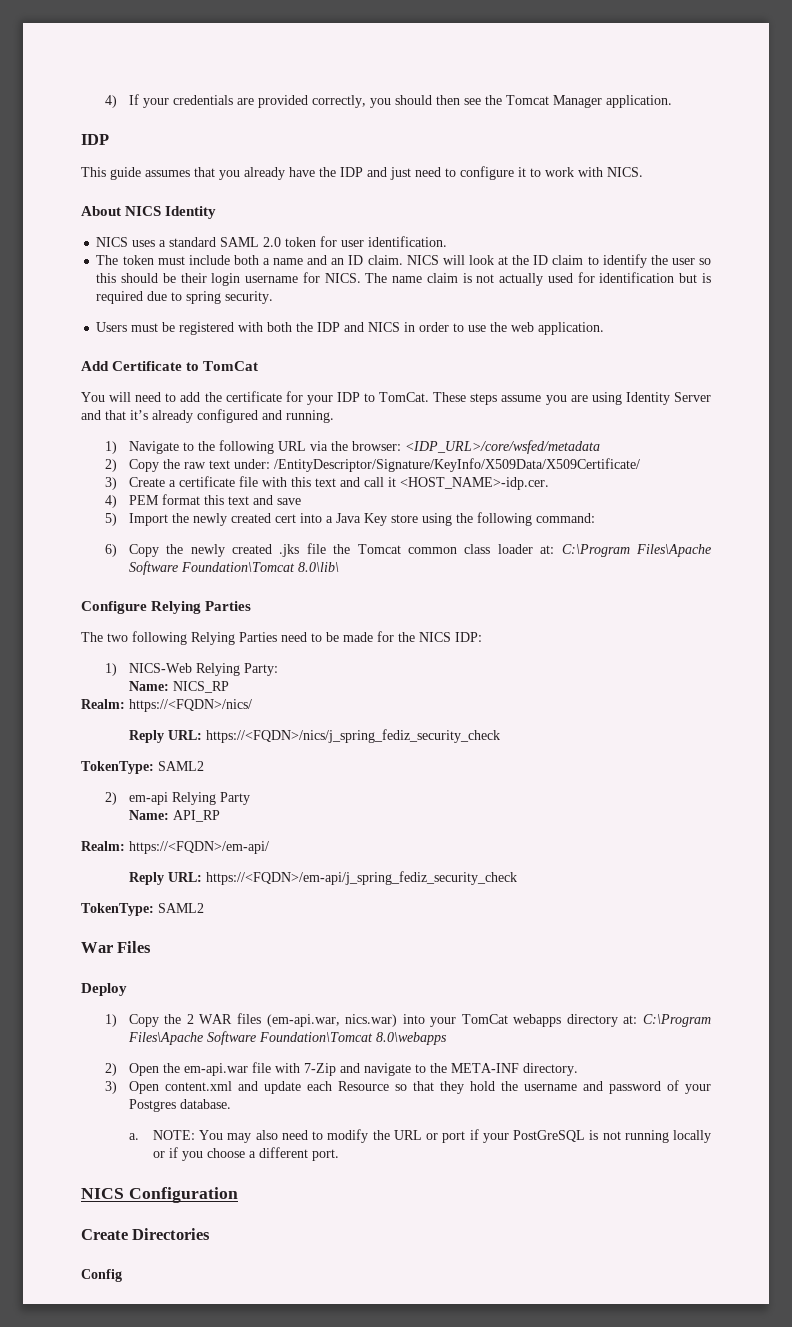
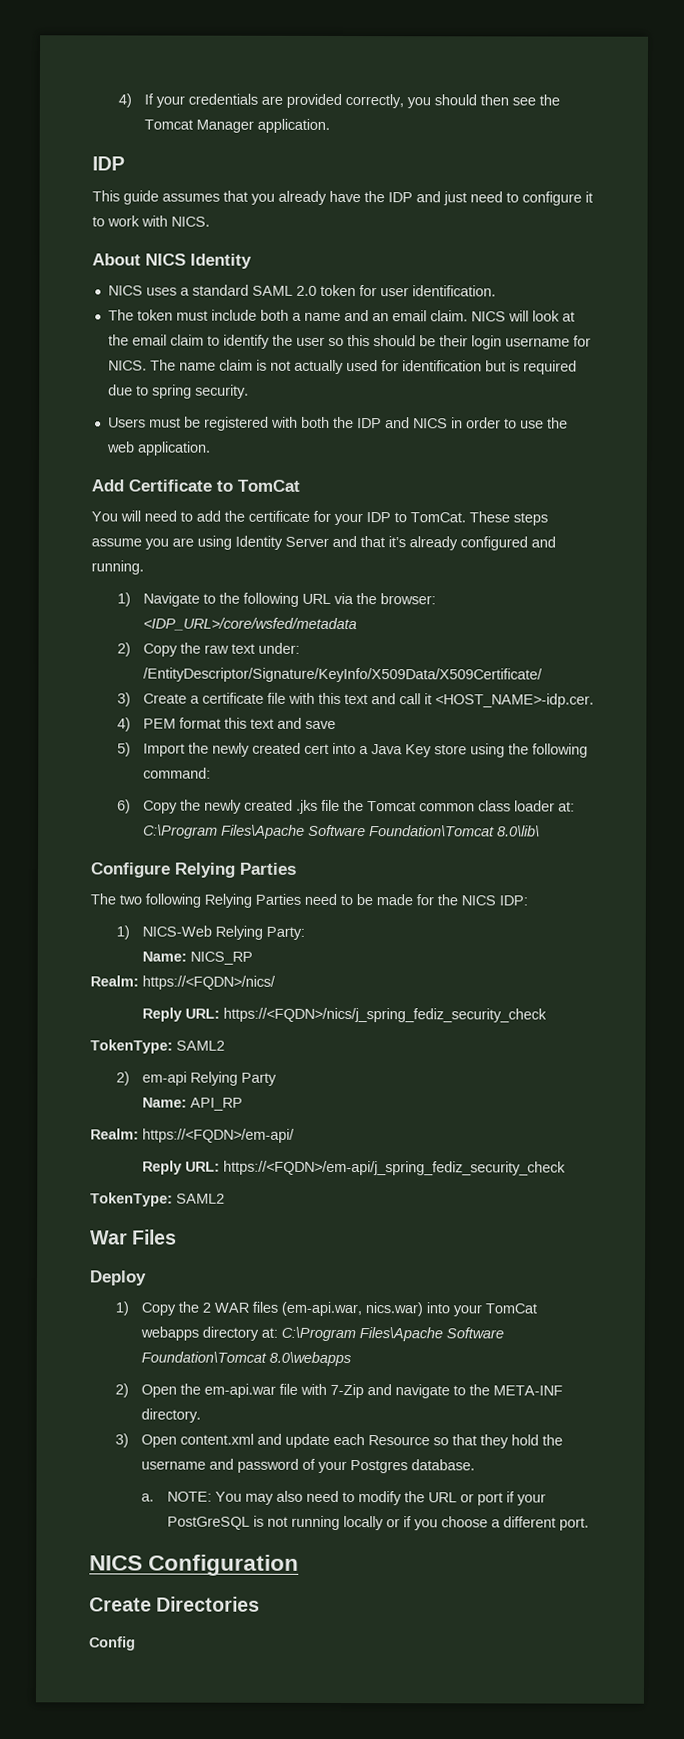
[348,255,364,265] ID -> [391,310,427,322] email
[533,255,549,265] ID -> [131,334,167,346] email

